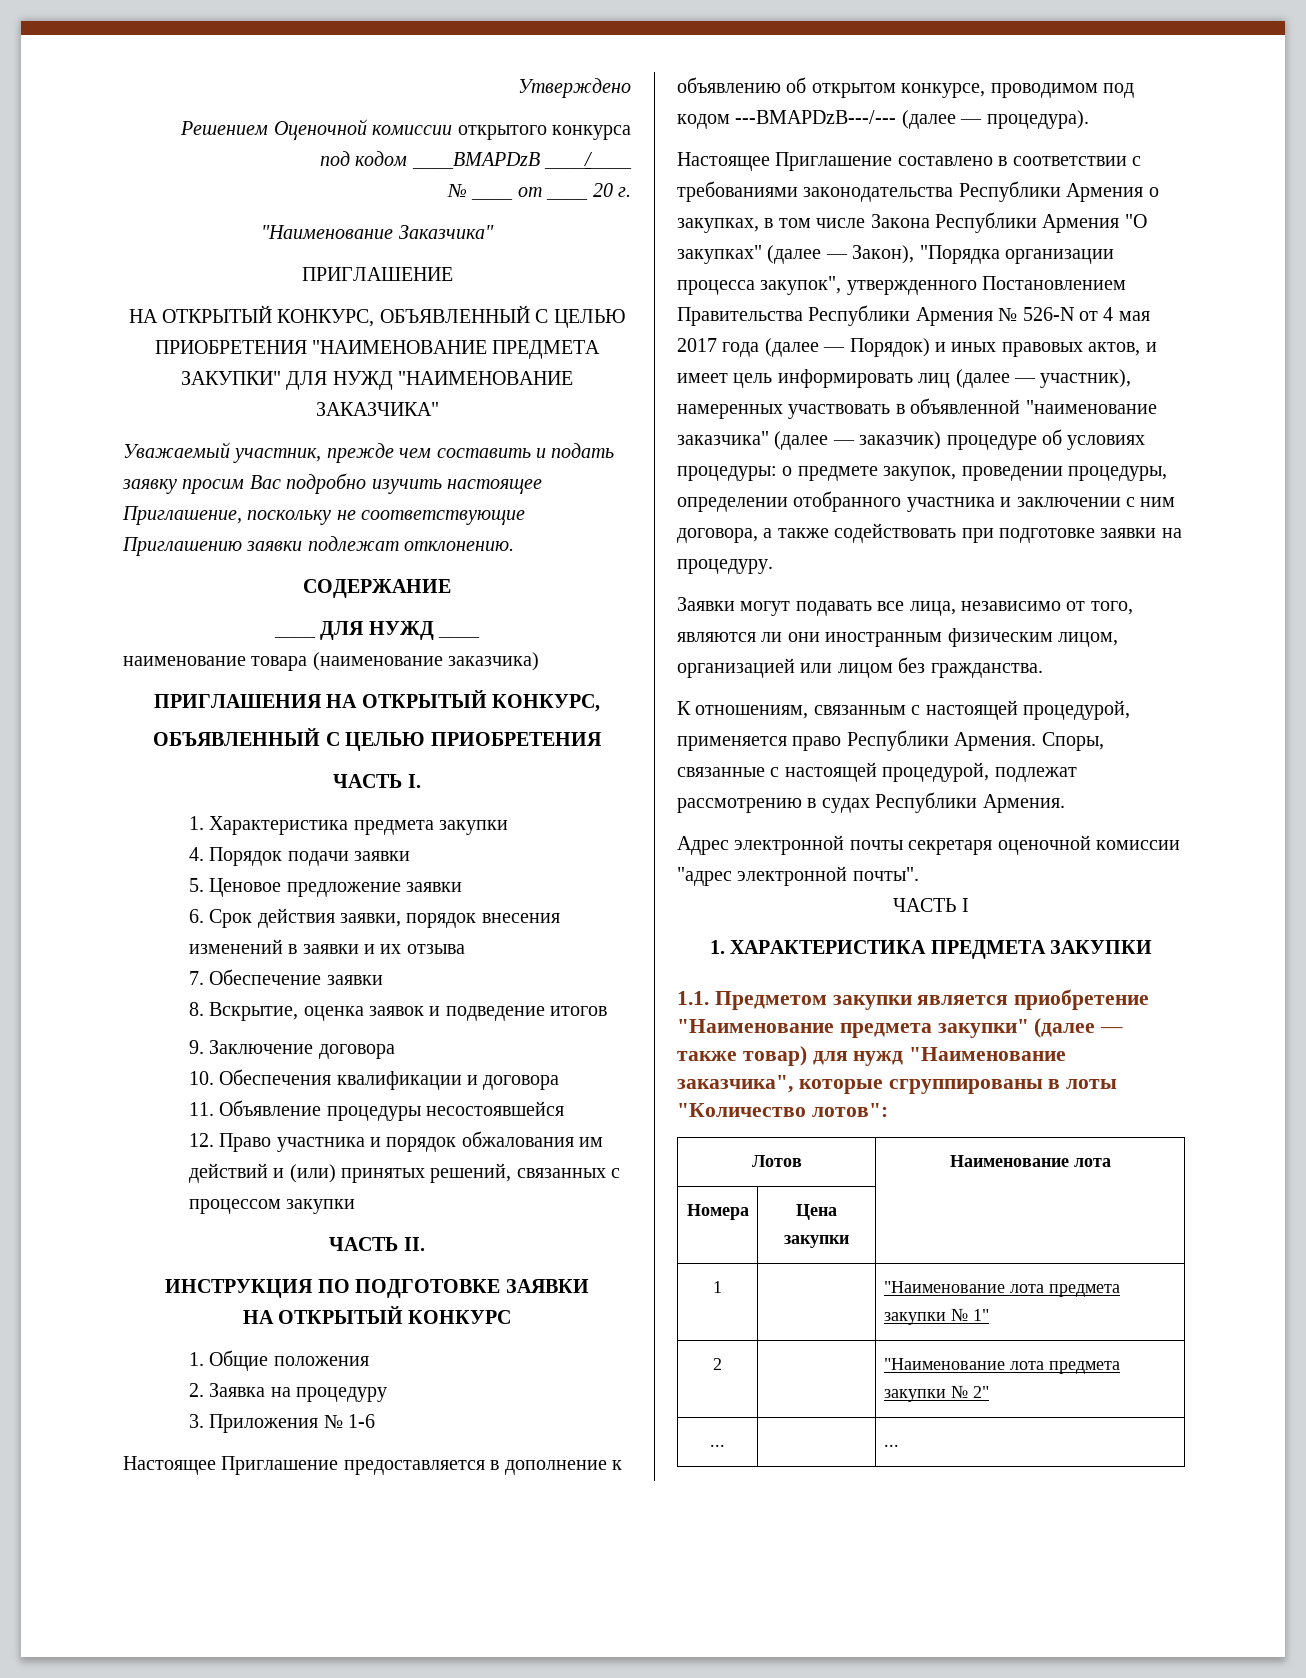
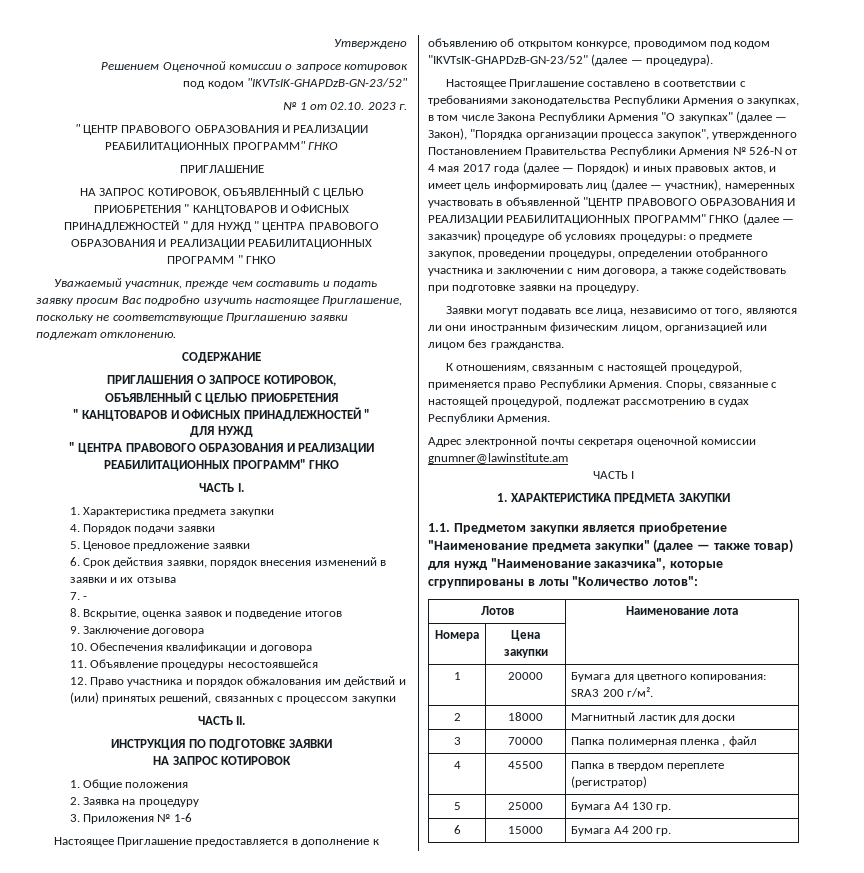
[457,125,631,140] [319,151,632,169] [447,184,467,197] [471,197,514,200] [517,187,542,197] [546,197,589,200] [592,183,631,197] [261,225,494,239] открытого конкурса // под кодом ____BMAPDzB ____/____ // № ____ от ____ 20 г. // "Наименование Заказчика" -> [285,64,408,72] [183,78,408,89] [283,102,407,110] [74,124,369,135] [105,141,338,152] о запросе котировок // под кодом "IKVTsIK-GHAPDzB-GN-23/52" // № 1 от 02.10. 2023 г. // " ЦЕНТР ПРАВОВОГО ОБРАЗОВАНИЯ И РЕАЛИЗАЦИИ РЕАБИЛИТАЦИОННЫХ ПРОГРАММ" ГНКО
[161,305,626,328] [154,340,601,359] [180,371,574,390] [315,402,439,416] ОТКРЫТЫЙ КОНКУРС, ОБЪЯВЛЕННЫЙ С ЦЕЛЬЮ ПРИОБРЕТЕНИЯ "НАИМЕНОВАНИЕ ПРЕДМЕТА ЗАКУПКИ" ДЛЯ НУЖД "НАИМЕНОВАНИЕ ЗАКАЗЧИКА" -> [99,186,364,198] [93,204,350,215] [64,220,379,232] [70,239,373,249] [167,255,276,264] ЗАПРОС КОТИРОВОК, ОБЪЯВЛЕННЫЙ С ЦЕЛЬЮ ПРИОБРЕТЕНИЯ " КАНЦТОВАРОВ И ОФИСНЫХ ПРИНАДЛЕЖНОСТЕЙ " ДЛЯ НУЖД " ЦЕНТРА ПРАВОВОГО ОБРАЗОВАНИЯ И РЕАЛИЗАЦИИ РЕАБИЛИТАЦИОННЫХ ПРОГРАММ " ГНКО
[273,621,481,640] [123,652,540,671] [153,690,601,712] [153,728,602,751] ____ ДЛЯ НУЖД ____ // наименование товара (наименование заказчика) // ПРИГЛАШЕНИЯ НА ОТКРЫТЫЙ КОНКУРС, // ОБЪЯВЛЕННЫЙ С ЦЕЛЬЮ ПРИОБРЕТЕНИЯ -> [107,375,336,386] [105,390,338,404] [73,407,370,421] [190,426,253,437] [69,442,374,454] [104,459,339,471] ПРИГЛАШЕНИЯ О ЗАПРОСЕ КОТИРОВОК, // ОБЪЯВЛЕННЫЙ С ЦЕЛЬЮ ПРИОБРЕТЕНИЯ // " КАНЦТОВАРОВ И ОФИСНЫХ ПРИНАДЛЕЖНОСТЕЙ " // ДЛЯ НУЖД // " ЦЕНТРA ПРАВОВОГО ОБРАЗОВАНИЯ И РЕАЛИЗАЦИИ РЕАБИЛИТАЦИОННЫХ ПРОГРАММ" ГНКО
[209,969,383,985] Обеспечение заявки -> [82,596,87,600] -
[278,1306,512,1324] ОТКРЫТЫЙ КОНКУРС -> [172,756,291,765] ЗАПРОС КОТИРОВОК
[735,110,897,124] ---BMAPDzB---/--- -> [428,55,588,64] "IKVTsIK-GHAPDzB-GN-23/52"
[1025,400,1157,414] [677,431,769,445] "наименование заказчика" -> [583,197,796,208] [428,214,740,225] "ЦЕНТР ПРАВОВОГО ОБРАЗОВАНИЯ И РЕАЛИЗАЦИИ РЕАБИЛИТАЦИОННЫХ ПРОГРАММ" ГНКО
[677,866,919,886] "адрес электронной почты". -> [428,453,568,464] gnumner@lawinstitute.am
[883,1281,1120,1297] [883,1308,989,1325] [713,1358,722,1370] [883,1358,1120,1374] [883,1385,989,1402] [710,1444,725,1447] [883,1444,899,1447] | "Наименование лота предмета закупки № 1" // 2 | | "Наименование лота предмета закупки № 2" // ... | | ... -> [508,672,543,680] [571,672,767,682] [571,687,653,697] [453,713,461,721] [508,712,543,721] [571,712,736,723] [453,737,461,745] [508,737,543,745] [571,736,757,747] [453,761,461,769] [508,761,543,769] [571,761,725,771] [571,776,648,788] [453,802,461,810] [508,802,543,810] [571,802,672,812] [453,825,461,834] [508,826,543,834] [571,826,672,836] 20000 | Бумага для цветного копирования: SRA3 200 г/м². // 2 | 18000 | Магнитный ластик для доски // 3 | 70000 | Папка полимерная пленка , файл // 4 | 45500 | Папка в твердом переплете (регистратор) // 5 | 25000 | Бумага А4 130 гр. // 6 | 15000 | Бумага А4 200 гр.

